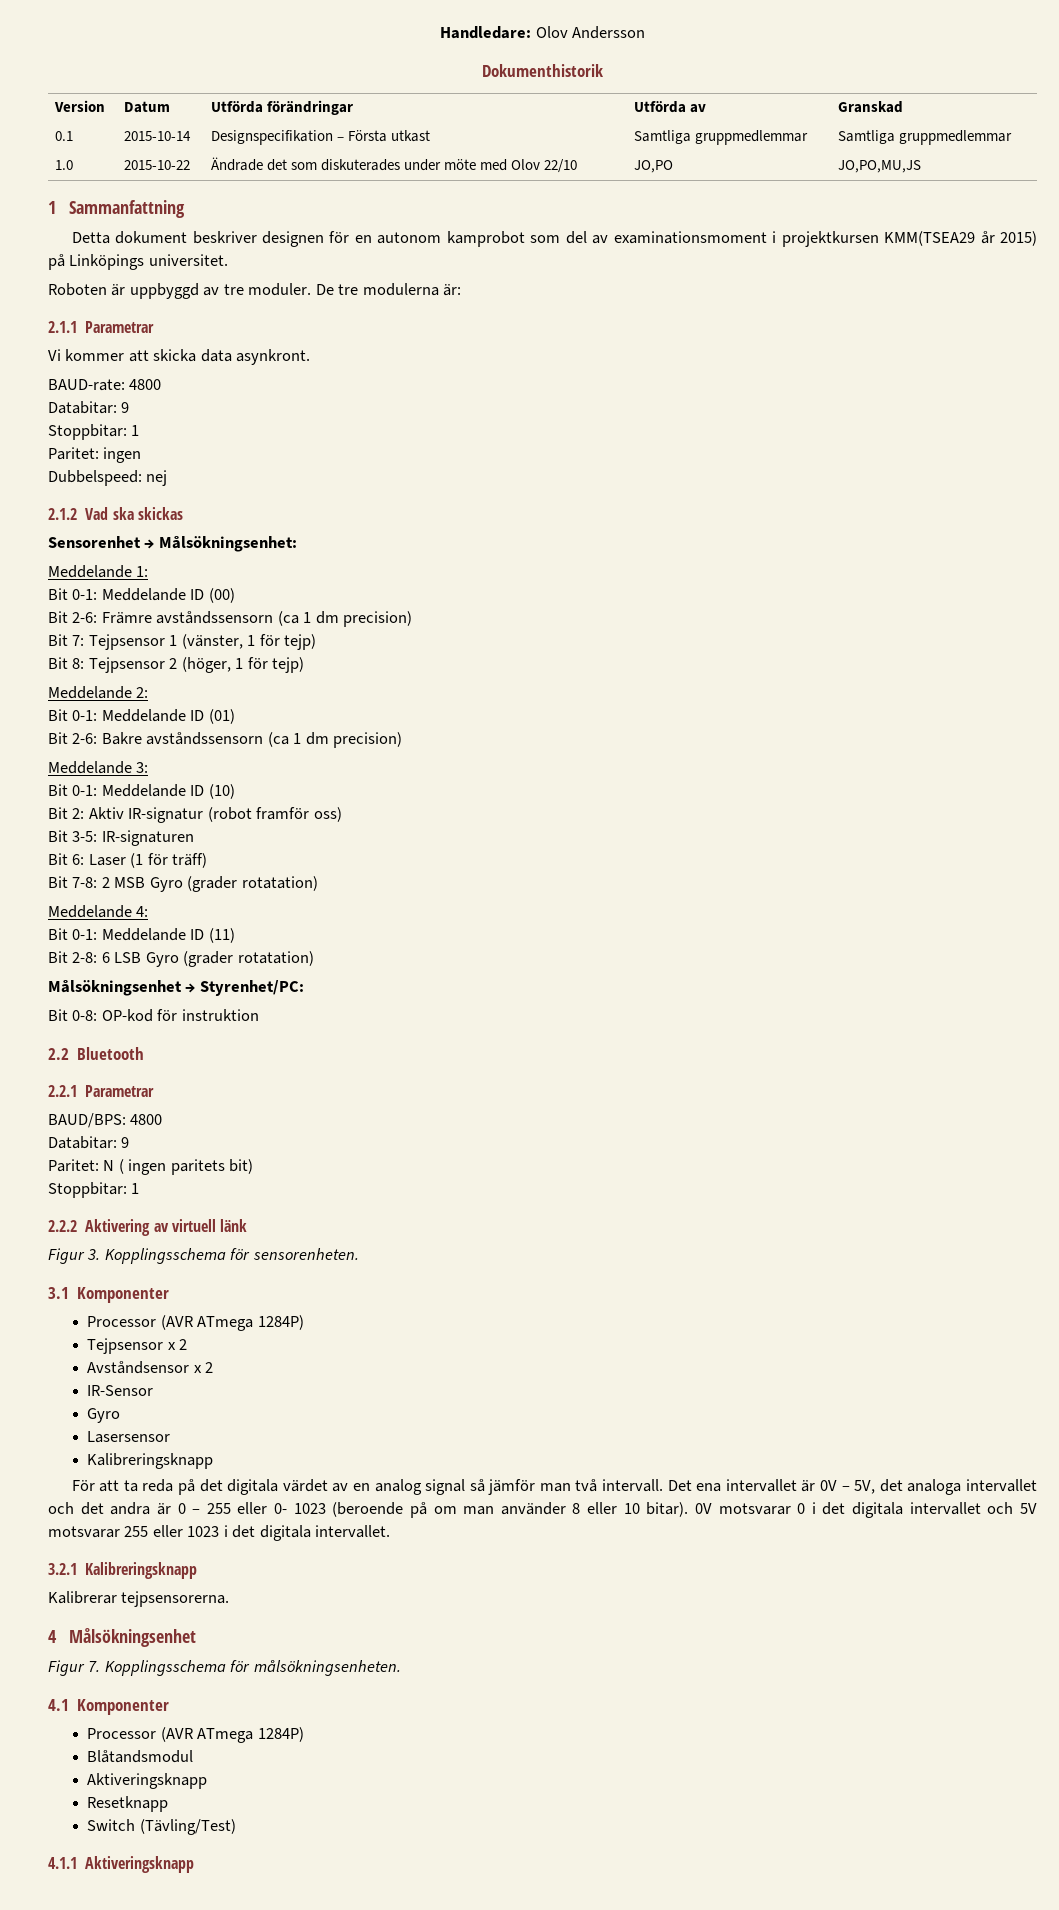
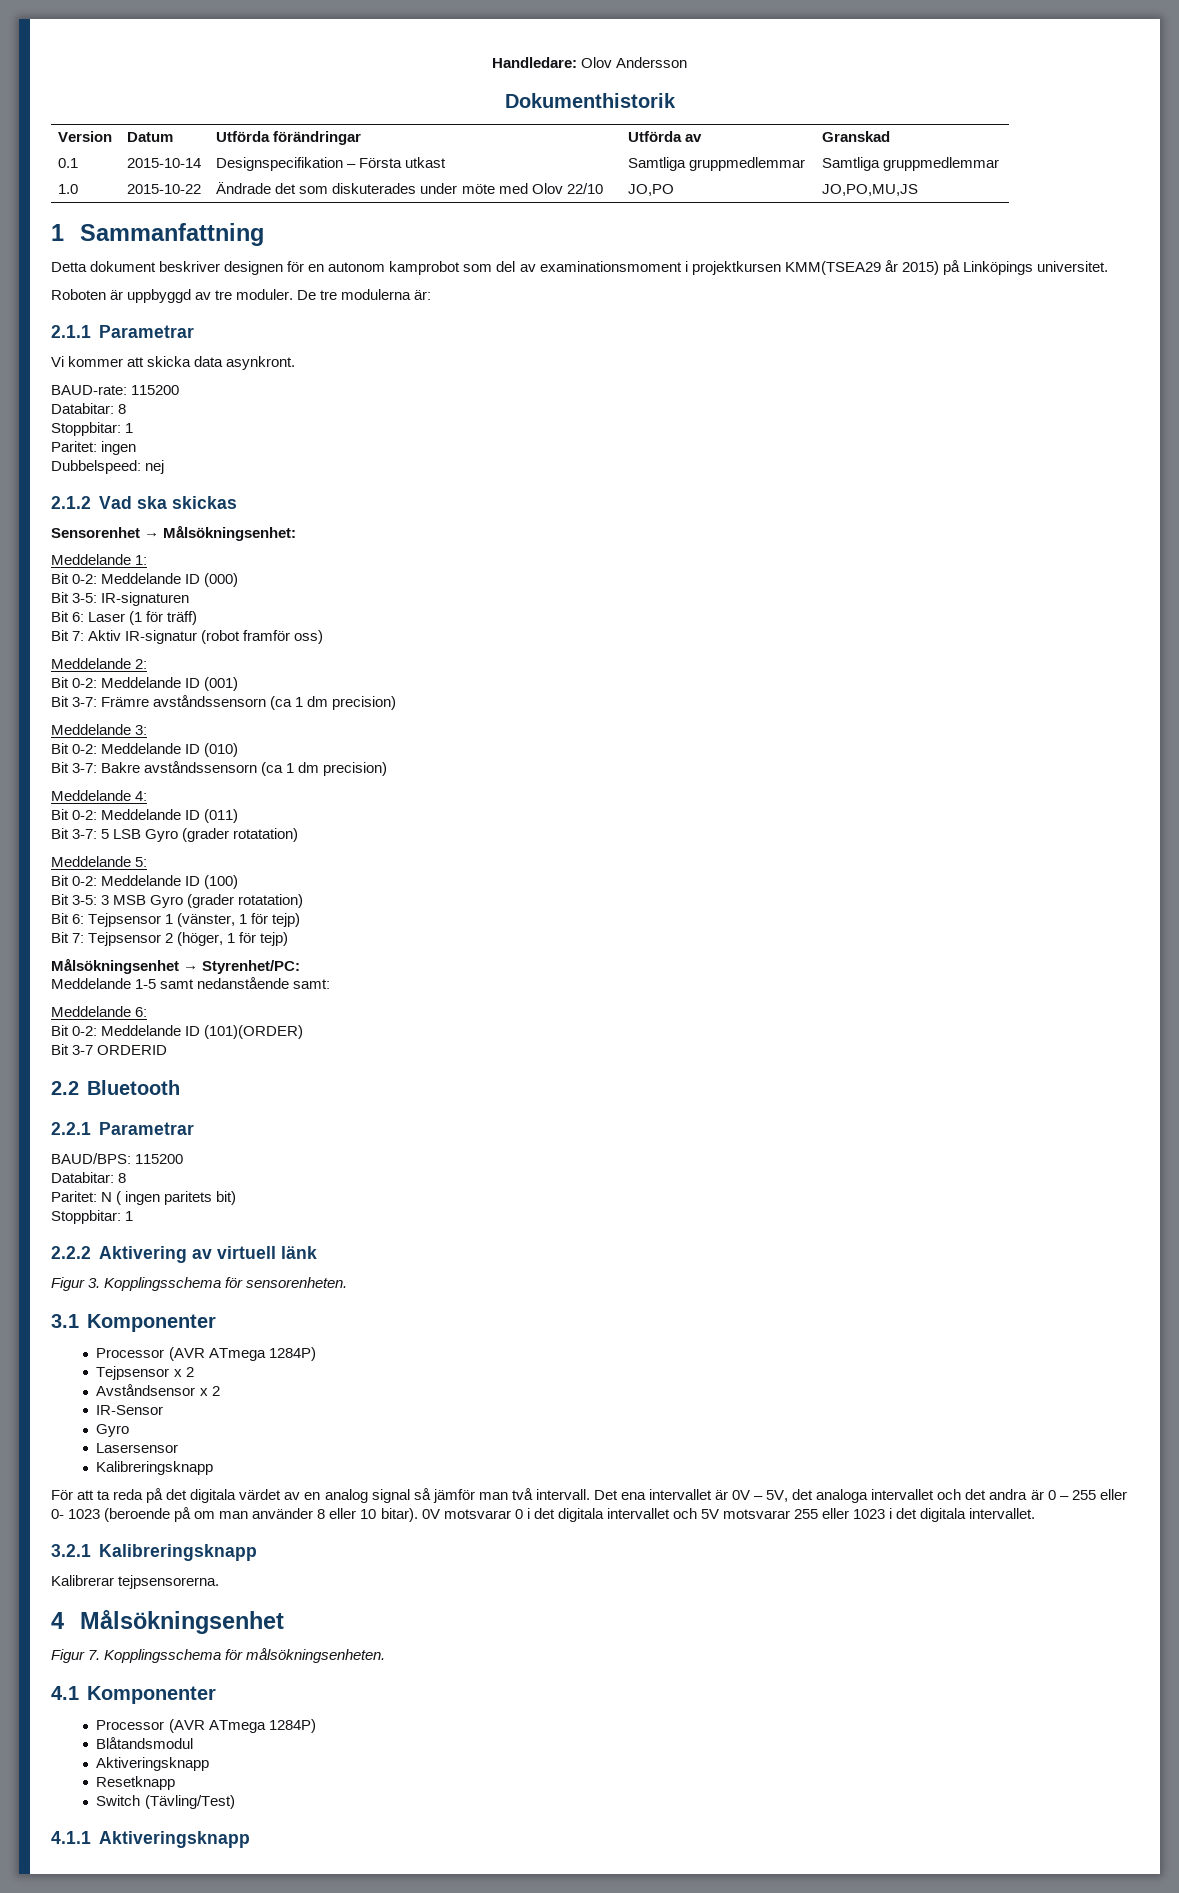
[129,379,162,390] [48,401,130,414] 4800 // Databitar: 9 -> [131,385,180,395] [51,403,127,414] 115200 // Databitar: 8
[72,588,235,603] [48,611,413,627] [48,634,317,650] [48,657,305,673] [48,686,149,699] [48,709,235,724] [48,732,403,748] [48,761,149,774] [48,784,235,799] [48,807,342,823] 0-1: Meddelande ID (00) // Bit 2-6: Främre avståndssensorn (ca 1 dm precision) // Bit 7: Tejpsensor 1 (vänster, 1 för tejp) // Bit 8: Tejpsensor 2 (höger, 1 för tejp) // Meddelande 2: // Bit 0-1: Meddelande ID (01) // Bit 2-6: Bakre avståndssensorn (ca 1 dm precision) // Meddelande 3: // Bit 0-1: Meddelande ID (10) // Bit 2: Aktiv IR-signatur (robot framför oss) -> [72,573,239,587] 0-2: Meddelande ID (000)
[72,876,318,892] [48,905,149,918] [48,928,235,943] [48,951,314,967] [48,980,304,996] [48,1009,259,1022] 7-8: 2 MSB Gyro (grader rotatation) // Meddelande 4: // Bit 0-1: Meddelande ID (11) // Bit 2-8: 6 LSB Gyro (grader rotatation) // Målsökningsenhet → Styrenhet/PC: // Bit 0-8: OP-kod för instruktion -> [72,630,324,644] [51,658,148,669] [51,677,239,691] [51,695,397,710] [51,724,148,735] [51,743,239,757] [51,761,388,776] [51,790,148,801] [51,809,239,823] [51,828,299,842] [51,856,148,867] [51,875,239,889] [51,894,304,908] [51,913,301,927] [51,932,289,946] [51,958,301,974] [51,977,331,989] [51,1006,148,1017] [51,1025,304,1039] [51,1044,168,1055] 7: Aktiv IR-signatur (robot framför oss) // Meddelande 2: // Bit 0-2: Meddelande ID (001) // Bit 3-7: Främre avståndssensorn (ca 1 dm precision) // Meddelande 3: // Bit 0-2: Meddelande ID (010) // Bit 3-7: Bakre avståndssensorn (ca 1 dm precision) // Meddelande 4: // Bit 0-2: Meddelande ID (011) // Bit 3-7: 5 LSB Gyro (grader rotatation) // Meddelande 5: // Bit 0-2: Meddelande ID (100) // Bit 3-5: 3 MSB Gyro (grader rotatation) // Bit 6: Tejpsensor 1 (vänster, 1 för tejp) // Bit 7: Tejpsensor 2 (höger, 1 för tejp) // Målsökningsenhet → Styrenhet/PC: // Meddelande 1-5 samt nedanstående samt: // Meddelande 6: // Bit 0-2: Meddelande ID (101)(ORDER) // Bit 3-7 ORDERID
[130,1114,163,1125] [48,1136,130,1149] 4800 // Databitar: 9 -> [135,1154,184,1164] [51,1172,127,1183] 115200 // Databitar: 8

